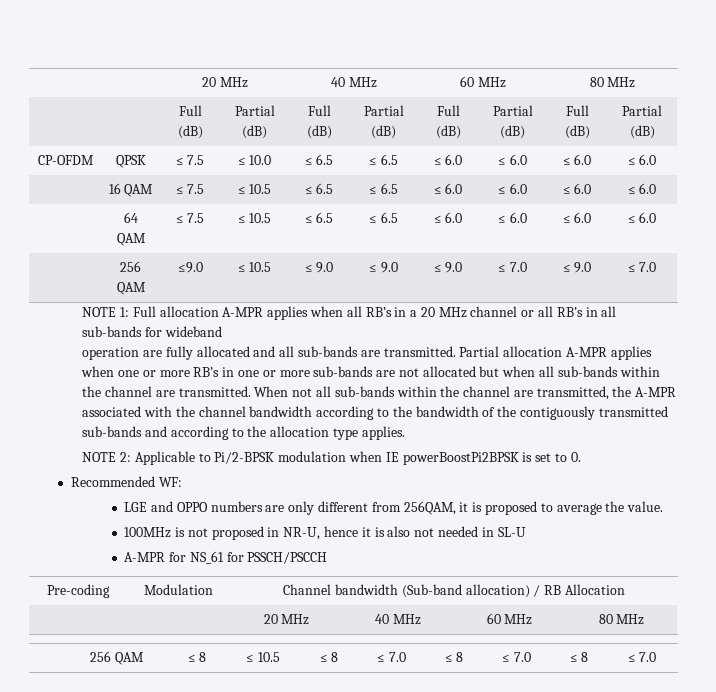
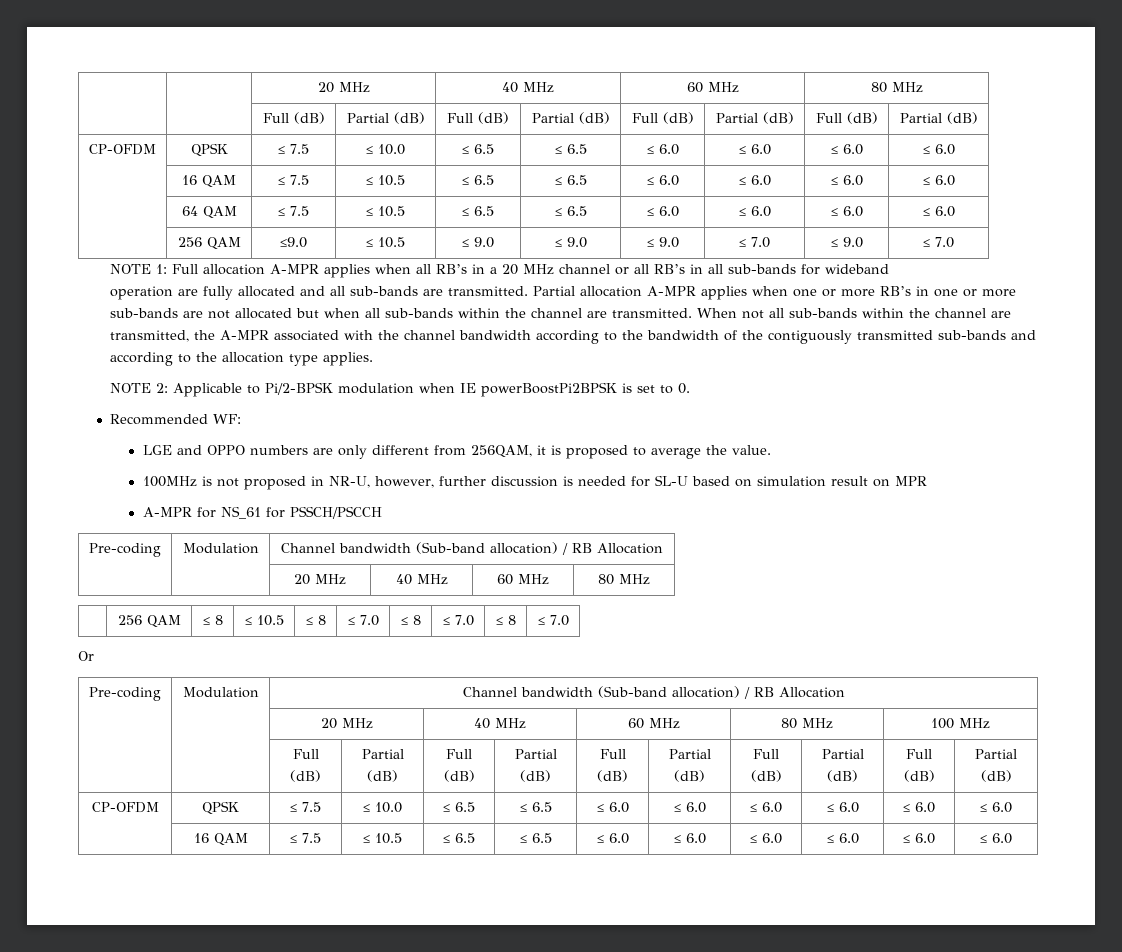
[324,526,526,537] hence it is also not needed in SL-U -> [374,475,927,488] however, further discussion is needed for SL-U based on simulation result on MPR
(657, 657) none -> [78,651,94,661] [89,687,161,701] [182,687,259,698] [462,686,845,699] [320,718,373,729] [474,718,526,729] [627,718,680,729] [781,718,833,729] [931,718,990,729] [292,749,319,759] [290,770,321,782] [361,749,404,759] [367,770,398,782] [446,749,472,759] [443,770,475,782] [514,749,557,759] [520,770,551,782] [599,749,626,759] [597,770,628,782] [668,749,711,759] [674,770,705,782] [753,749,779,759] [750,770,782,782] [821,749,864,759] [827,770,858,782] [906,749,932,759] [903,770,935,782] [975,749,1017,759] [980,770,1012,782] [91,802,159,813] [202,801,239,815] [290,802,321,812] [363,802,402,813] [443,802,475,812] [519,802,552,812] [596,802,629,813] [673,802,706,813] [750,802,782,813] [826,802,859,813] [903,802,935,813] [980,802,1012,813] [193,833,248,846] [290,833,321,843] [363,833,402,844] [443,833,475,843] [519,833,552,843] [596,833,629,844] [673,833,706,844] [750,833,782,844] [826,833,859,844] [903,833,935,844] [980,833,1012,844] // Or // Pre-coding | Modulation | Channel bandwidth (Sub-band allocation) / RB Allocation // | | 20 MHz | 40 MHz | 60 MHz | 80 MHz | 100 MHz // | | Full (dB) | Partial (dB) | Full (dB) | Partial (dB) | Full (dB) | Partial (dB) | Full (dB) | Partial (dB) | Full (dB) | Partial (dB) // CP-OFDM | QPSK | ≤ 7.5 | ≤ 10.0 | ≤ 6.5 | ≤ 6.5 | ≤ 6.0 | ≤ 6.0 | ≤ 6.0 | ≤ 6.0 | ≤ 6.0 | ≤ 6.0 // | 16 QAM | ≤ 7.5 | ≤ 10.5 | ≤ 6.5 | ≤ 6.5 | ≤ 6.0 | ≤ 6.0 | ≤ 6.0 | ≤ 6.0 | ≤ 6.0 | ≤ 6.0

